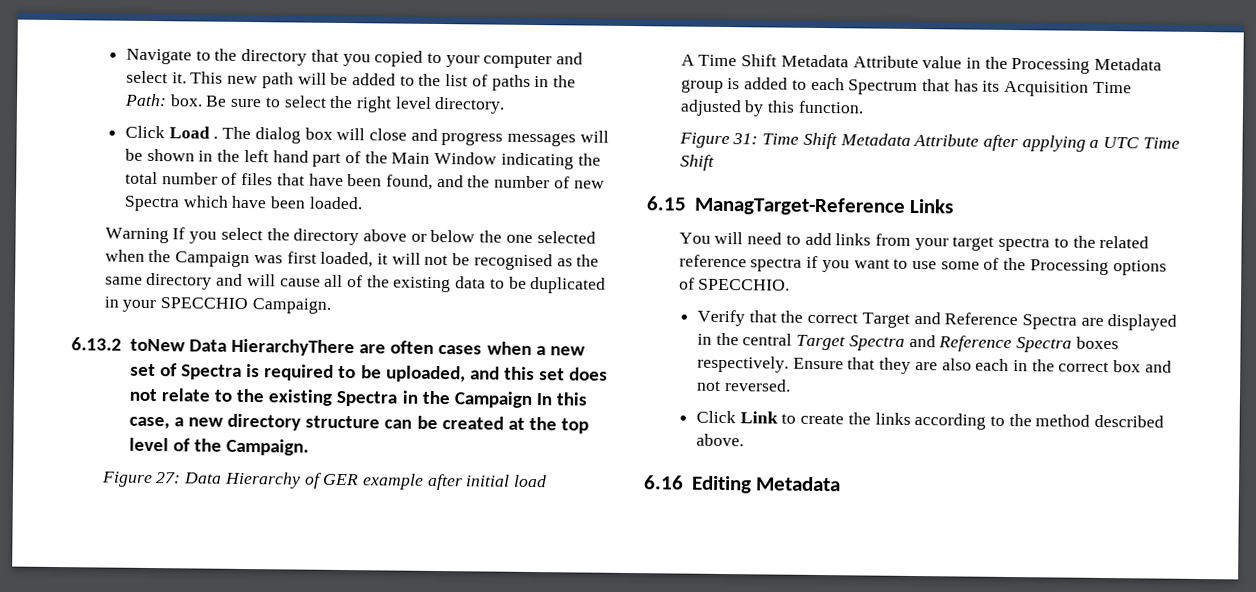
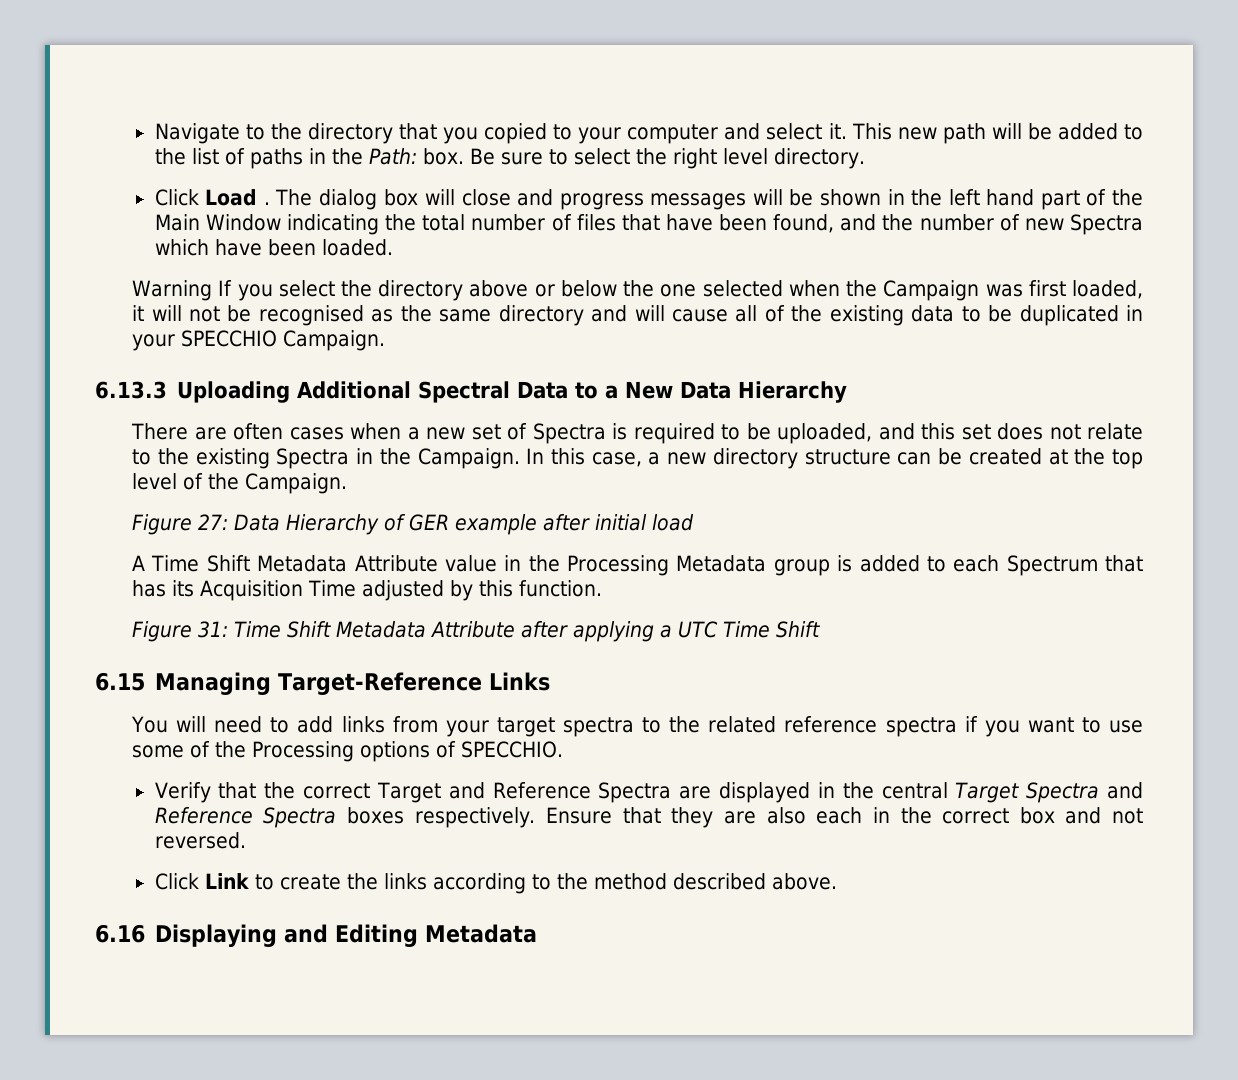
[71,337,356,357] 6.13.2 toNew Data HierarchyThere -> [95,381,848,403] [131,423,189,440] 6.13.3 Uploading Additional Spectral Data to a New Data Hierarchy // There
[453,391,532,408] Campaign -> [417,448,520,469] Campaign.
[693,196,906,216] ManagTarget-Reference -> [155,672,483,695] Managing Target-Reference
(684, 482) none -> [155,924,329,947] Displaying and

